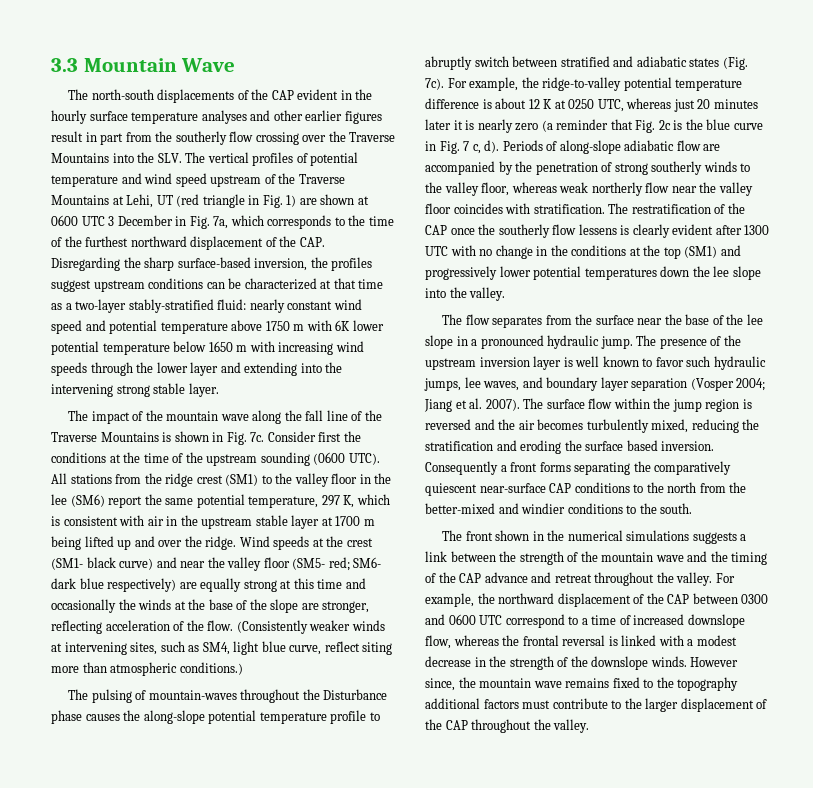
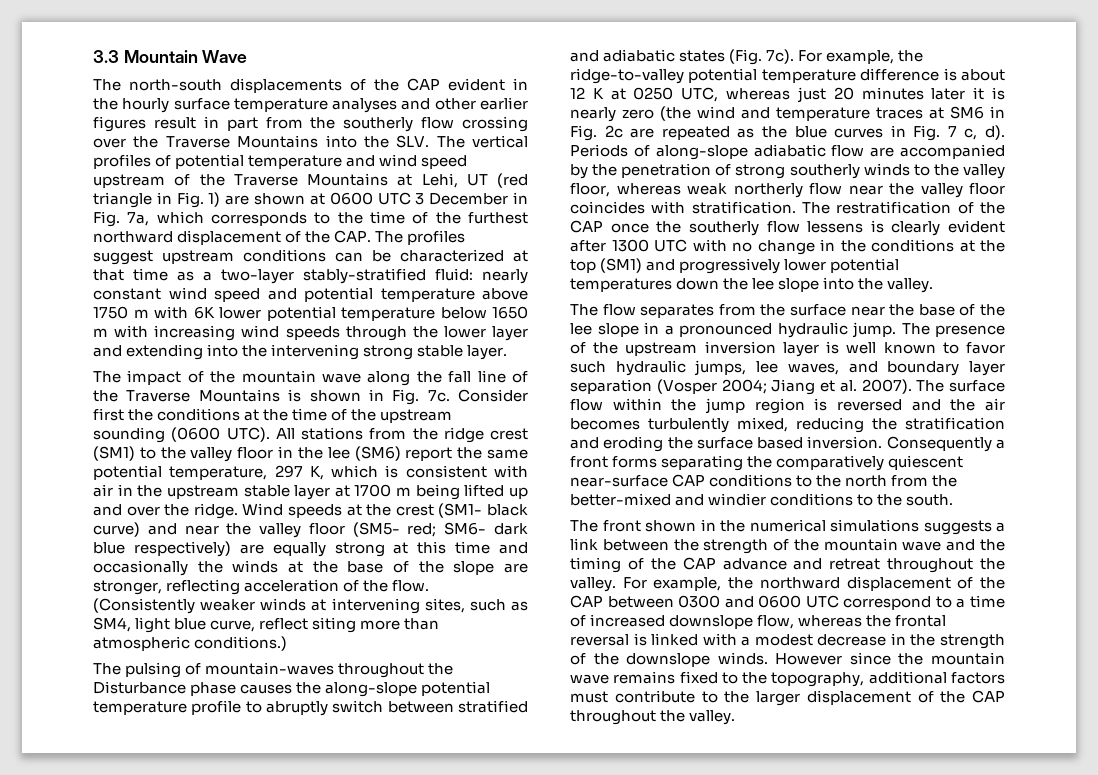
[51,257,328,271] Disregarding the sharp surface-based inversion, the -> [375,231,404,243] The
[541,119,683,133] (a reminder that Fig. 2c is -> [660,106,1005,121] [570,125,755,141] (the wind and temperature traces at SM6 in Fig. 2c are repeated as
[733,123,763,130] curve -> [834,128,884,138] curves
[425,678,455,691] since, -> [849,652,891,665] since
[677,677,739,691] topography -> [771,672,865,687] topography,

